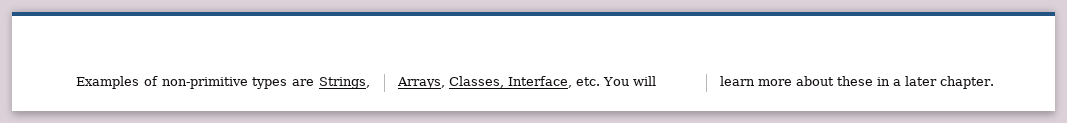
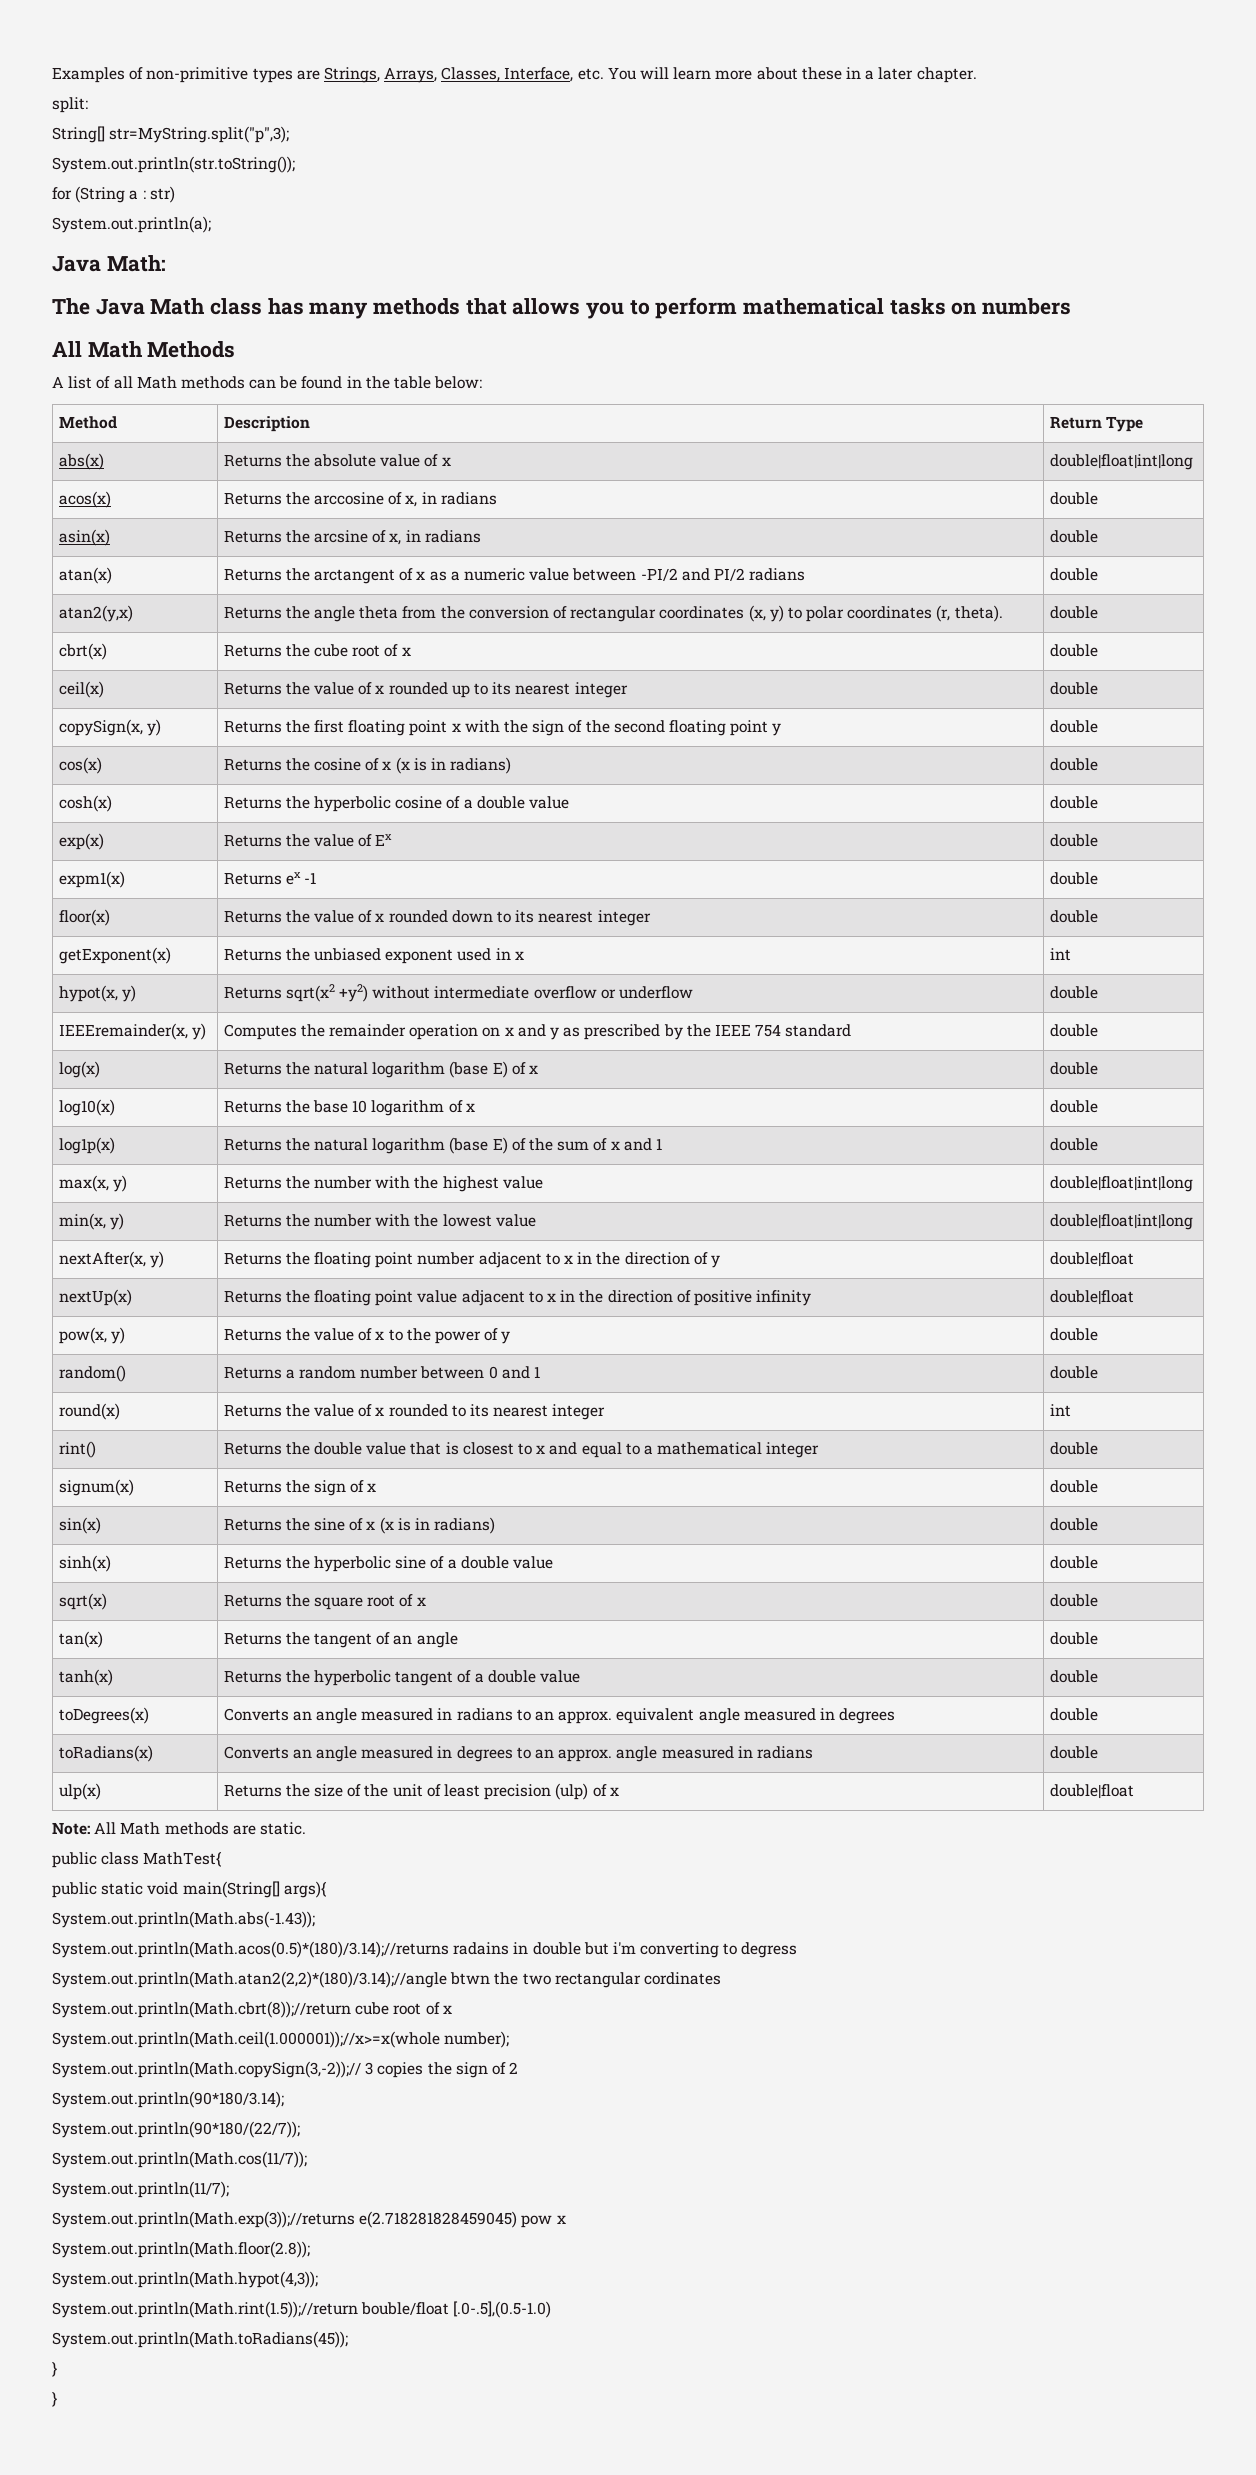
(994, 82) none -> [52,97,88,113] [52,126,290,143] [52,156,295,173] [52,186,175,203] [52,216,211,233] [52,255,166,272] [52,297,1072,319] [52,341,236,358] [52,376,483,389] [58,416,117,429] [223,416,310,432] [1049,416,1143,432] [58,453,104,470] [223,454,451,467] [1049,454,1193,470] [58,491,111,508] [223,492,497,507] [1049,492,1098,505] [58,529,110,546] [223,530,481,545] [1049,530,1098,543] [58,567,112,584] [223,568,806,584] [1049,568,1098,581] [58,605,133,622] [223,605,1003,622] [1049,606,1098,619] [58,643,107,660] [223,644,411,657] [1049,644,1098,657] [58,681,104,698] [223,682,628,698] [1049,682,1098,695] [58,719,161,736] [223,720,782,736] [1049,720,1098,733] [58,757,102,774] [223,757,512,774] [1049,758,1098,771] [58,795,112,812] [223,796,569,812] [1049,796,1098,809] [58,833,104,850] [223,834,393,847] [1049,834,1098,847] [58,871,125,888] [223,872,317,885] [1049,872,1098,885] [58,909,110,926] [223,910,651,926] [1049,910,1098,923] [58,947,171,964] [223,948,524,964] [1049,948,1071,961] [58,985,136,1002] [223,984,693,1002] [1049,986,1098,999] [58,1023,206,1040] [223,1024,852,1040] [1049,1024,1098,1037] [58,1061,100,1078] [223,1061,538,1078] [1049,1062,1098,1075] [58,1099,115,1116] [223,1100,475,1116] [1049,1100,1098,1113] [58,1137,115,1154] [223,1137,662,1154] [1049,1138,1098,1151] [58,1175,127,1192] [223,1176,543,1192] [1049,1176,1193,1192] [58,1213,124,1230] [223,1214,536,1227] [1049,1214,1193,1230] [58,1251,164,1268] [223,1252,720,1268] [1049,1252,1134,1267] [58,1289,132,1306] [223,1290,812,1306] [1049,1290,1134,1305] [58,1327,125,1344] [223,1328,511,1344] [1049,1328,1098,1341] [58,1365,126,1382] [223,1366,540,1379] [1049,1366,1098,1379] [58,1403,120,1420] [223,1404,606,1420] [1049,1404,1071,1417] [58,1441,96,1458] [223,1442,820,1458] [1049,1442,1098,1455] [58,1479,134,1496] [223,1480,377,1496] [1049,1480,1098,1493] [58,1517,101,1534] [223,1517,496,1534] [1049,1518,1098,1531] [58,1555,111,1572] [223,1556,553,1572] [1049,1556,1098,1569] [58,1593,107,1610] [223,1594,426,1610] [1049,1594,1098,1607] [58,1631,103,1648] [223,1632,458,1648] [1049,1632,1098,1645] [58,1669,113,1686] [223,1670,580,1686] [1049,1670,1098,1683] [58,1707,149,1724] [223,1708,896,1724] [1049,1708,1098,1721] [58,1745,153,1762] [223,1746,813,1762] [1049,1746,1098,1759] [58,1783,101,1800] [223,1783,619,1800] [1049,1784,1134,1799] [52,1822,306,1835] [52,1851,223,1868] [52,1881,327,1898] [52,1911,315,1928] [52,1941,798,1958] [52,1971,721,1988] [52,2001,452,2018] [52,2031,510,2048] [52,2061,519,2078] [52,2091,284,2108] [52,2121,300,2138] [52,2151,307,2168] [52,2181,229,2198] [52,2211,566,2228] [52,2241,310,2258] [52,2271,318,2288] [52,2301,552,2318] [52,2331,348,2348] [52,2361,57,2377] [52,2391,57,2407] // split: // String[] str=MyString.split("p",3); // System.out.println(str.toString()); // for (String a : str) // System.out.println(a); // Java Math: // The Java Math class has many methods that allows you to perform mathematical tasks on numbers // All Math Methods // A list of all Math methods can be found in the table below: // Method | Description | Return Type // abs(x) | Returns the absolute value of x | double|float|int|long // acos(x) | Returns the arccosine of x, in radians | double // asin(x) | Returns the arcsine of x, in radians | double // atan(x) | Returns the arctangent of x as a numeric value between -PI/2 and PI/2 radians | double // atan2(y,x) | Returns the angle theta from the conversion of rectangular coordinates (x, y) to polar coordinates (r, theta). | double // cbrt(x) | Returns the cube root of x | double // ceil(x) | Returns the value of x rounded up to its nearest integer | double // copySign(x, y) | Returns the first floating point x with the sign of the second floating point y | double // cos(x) | Returns the cosine of x (x is in radians) | double // cosh(x) | Returns the hyperbolic cosine of a double value | double // exp(x) | Returns the value of Ex | double // expm1(x) | Returns ex -1 | double // floor(x) | Returns the value of x rounded down to its nearest integer | double // getExponent(x) | Returns the unbiased exponent used in x | int // hypot(x, y) | Returns sqrt(x2 +y2) without intermediate overflow or underflow | double // IEEEremainder(x, y) | Computes the remainder operation on x and y as prescribed by the IEEE 754 standard | double // log(x) | Returns the natural logarithm (base E) of x | double // log10(x) | Returns the base 10 logarithm of x | double // log1p(x) | Returns the natural logarithm (base E) of the sum of x and 1 | double // max(x, y) | Returns the number with the highest value | double|float|int|long // min(x, y) | Returns the number with the lowest value | double|float|int|long // nextAfter(x, y) | Returns the floating point number adjacent to x in the direction of y | double|float // nextUp(x) | Returns the floating point value adjacent to x in the direction of positive infinity | double|float // pow(x, y) | Returns the value of x to the power of y | double // random() | Returns a random number between 0 and 1 | double // round(x) | Returns the value of x rounded to its nearest integer | int // rint() | Returns the double value that is closest to x and equal to a mathematical integer | double // signum(x) | Returns the sign of x | double // sin(x) | Returns the sine of x (x is in radians) | double // sinh(x) | Returns the hyperbolic sine of a double value | double // sqrt(x) | Returns the square root of x | double // tan(x) | Returns the tangent of an angle | double // tanh(x) | Returns the hyperbolic tangent of a double value | double // toDegrees(x) | Converts an angle measured in radians to an approx. equivalent angle measured in degrees | double // toRadians(x) | Converts an angle measured in degrees to an approx. angle measured in radians | double // ulp(x) | Returns the size of the unit of least precision (ulp) of x | double|float // Note: All Math methods are static. // public class MathTest{ // public static void main(String[] args){ // System.out.println(Math.abs(-1.43)); // System.out.println(Math.acos(0.5)*(180)/3.14);//returns radains in double but i'm converting to degress // System.out.println(Math.atan2(2,2)*(180)/3.14);//angle btwn the two rectangular cordinates // System.out.println(Math.cbrt(8));//return cube root of x // System.out.println(Math.ceil(1.000001));//x>=x(whole number); // System.out.println(Math.copySign(3,-2));// 3 copies the sign of 2 // System.out.println(90*180/3.14); // System.out.println(90*180/(22/7)); // System.out.println(Math.cos(11/7)); // System.out.println(11/7); // System.out.println(Math.exp(3));//returns e(2.718281828459045) pow x // System.out.println(Math.floor(2.8)); // System.out.println(Math.hypot(4,3)); // System.out.println(Math.rint(1.5));//return bouble/float [.0-.5],(0.5-1.0) // System.out.println(Math.toRadians(45)); // } // }

